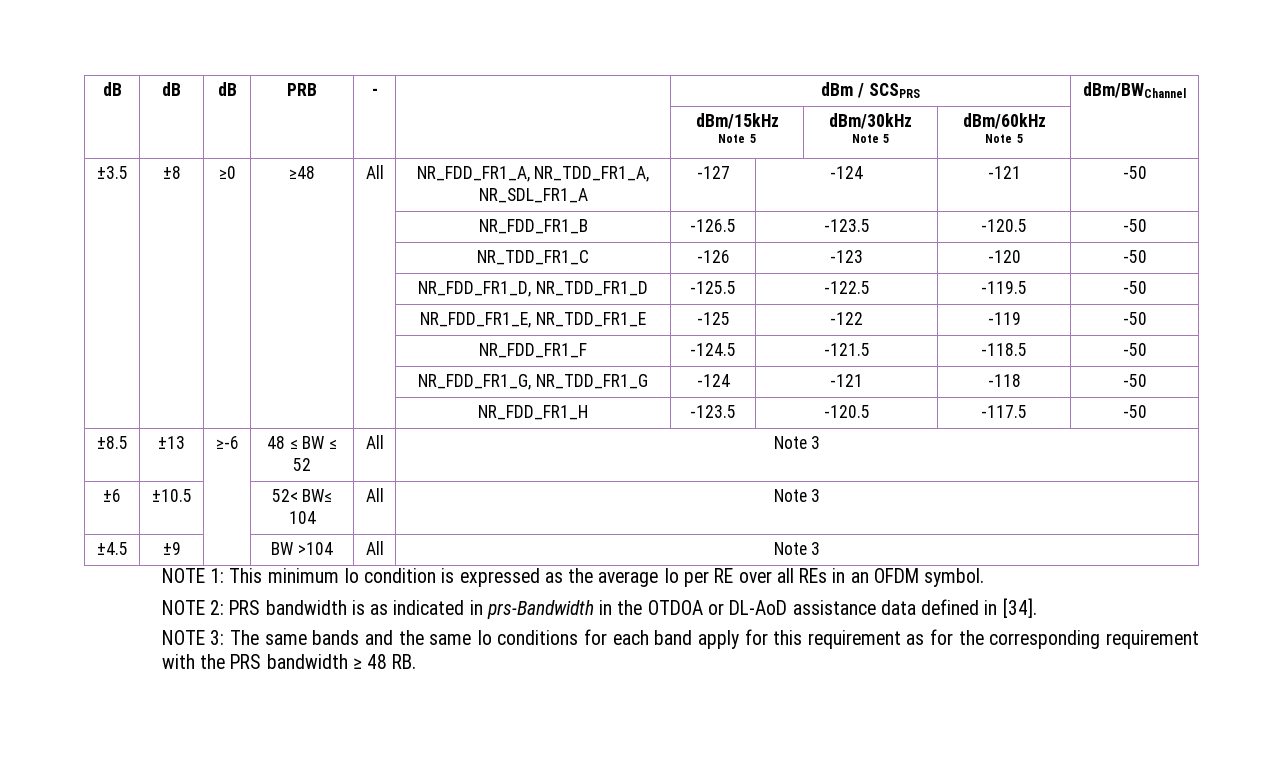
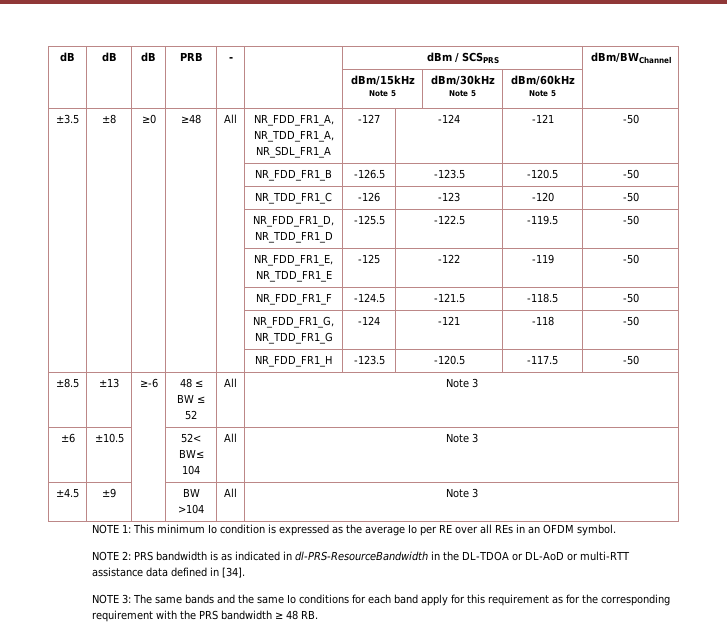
[486,600,594,619] prs-Bandwidth -> [294,551,428,561] dl-PRS-ResourceBandwidth
[647,600,703,615] OTDOA -> [461,551,509,561] DL-TDOA
(788, 607) none -> [566,551,630,561] or multi-RTT

